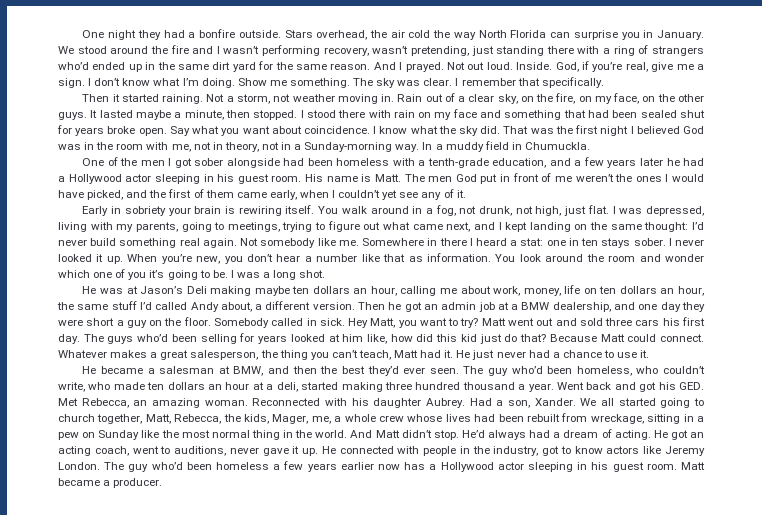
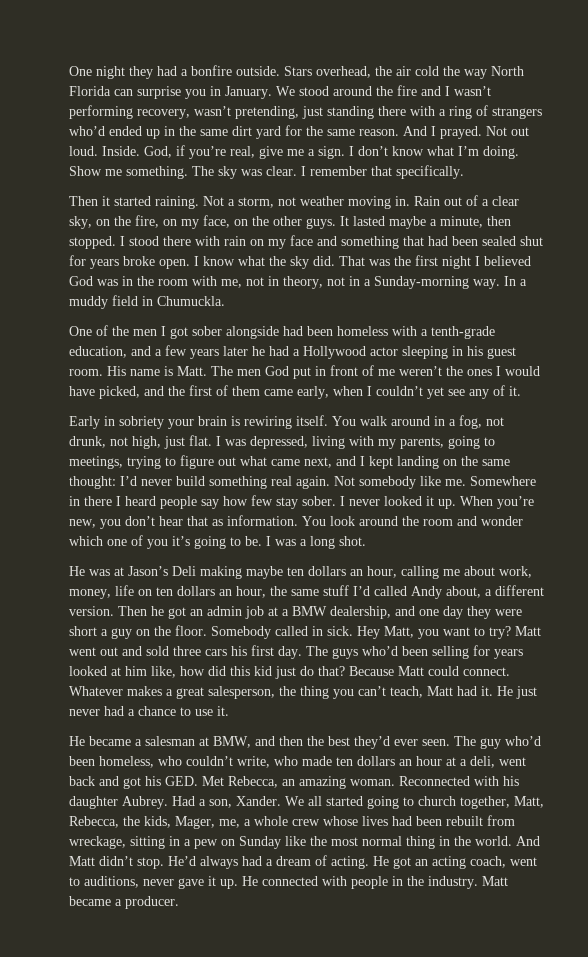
[169,126,370,136] Say what you want about coincidence. -> (190, 264) none
[510,238,631,248] a stat: one in ten stays -> [160,495,298,509] people say how few stay
[304,254,380,262] a number like -> (183, 521) none
[301,382,584,392] started making three hundred thousand a year. Went -> [499,757,526,766] went
[493,446,706,456] [58,461,677,472] industry, got to know actors like Jeremy London. The guy who’d been homeless a few years earlier now has a Hollywood actor sleeping in his guest room. -> [428,876,478,889] industry.

